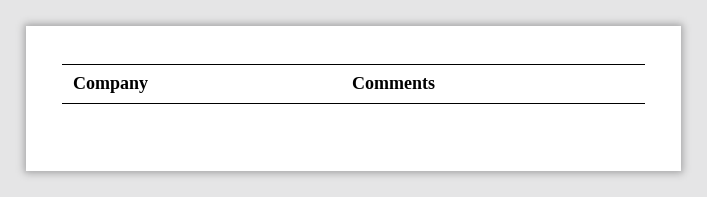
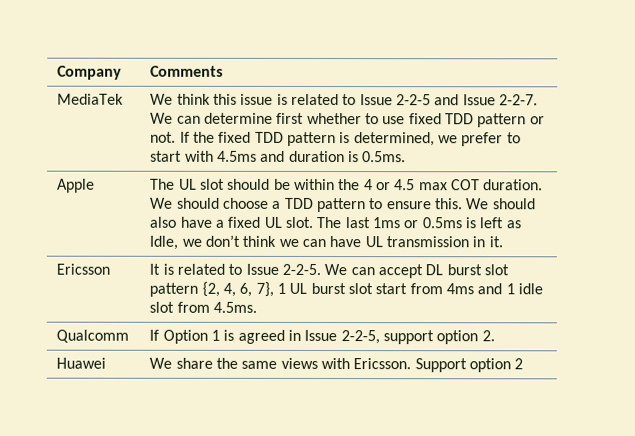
(436, 83) none -> [57,93,125,105] [150,93,538,106] [150,112,545,128] [150,131,521,147] [150,150,407,163] [57,178,96,193] [150,178,544,191] [150,197,536,213] [149,216,521,229] [149,234,503,250] [56,263,111,275] [149,263,509,279] [149,281,543,297] [149,301,258,313] [56,329,130,343] [149,329,495,345] [56,357,107,369] [149,357,524,373] // MediaTek | We think this issue is related to Issue 2-2-5 and Issue 2-2-7. We can determine first whether to use fixed TDD pattern or not. If the fixed TDD pattern is determined, we prefer to start with 4.5ms and duration is 0.5ms. // Apple | The UL slot should be within the 4 or 4.5 max COT duration. We should choose a TDD pattern to ensure this. We should also have a fixed UL slot. The last 1ms or 0.5ms is left as Idle, we don’t think we can have UL transmission in it. // Ericsson | It is related to Issue 2-2-5. We can accept DL burst slot pattern {2, 4, 6, 7}, 1 UL burst slot start from 4ms and 1 idle slot from 4.5ms. // Qualcomm | If Option 1 is agreed in Issue 2-2-5, support option 2. // Huawei | We share the same views with Ericsson. Support option 2

